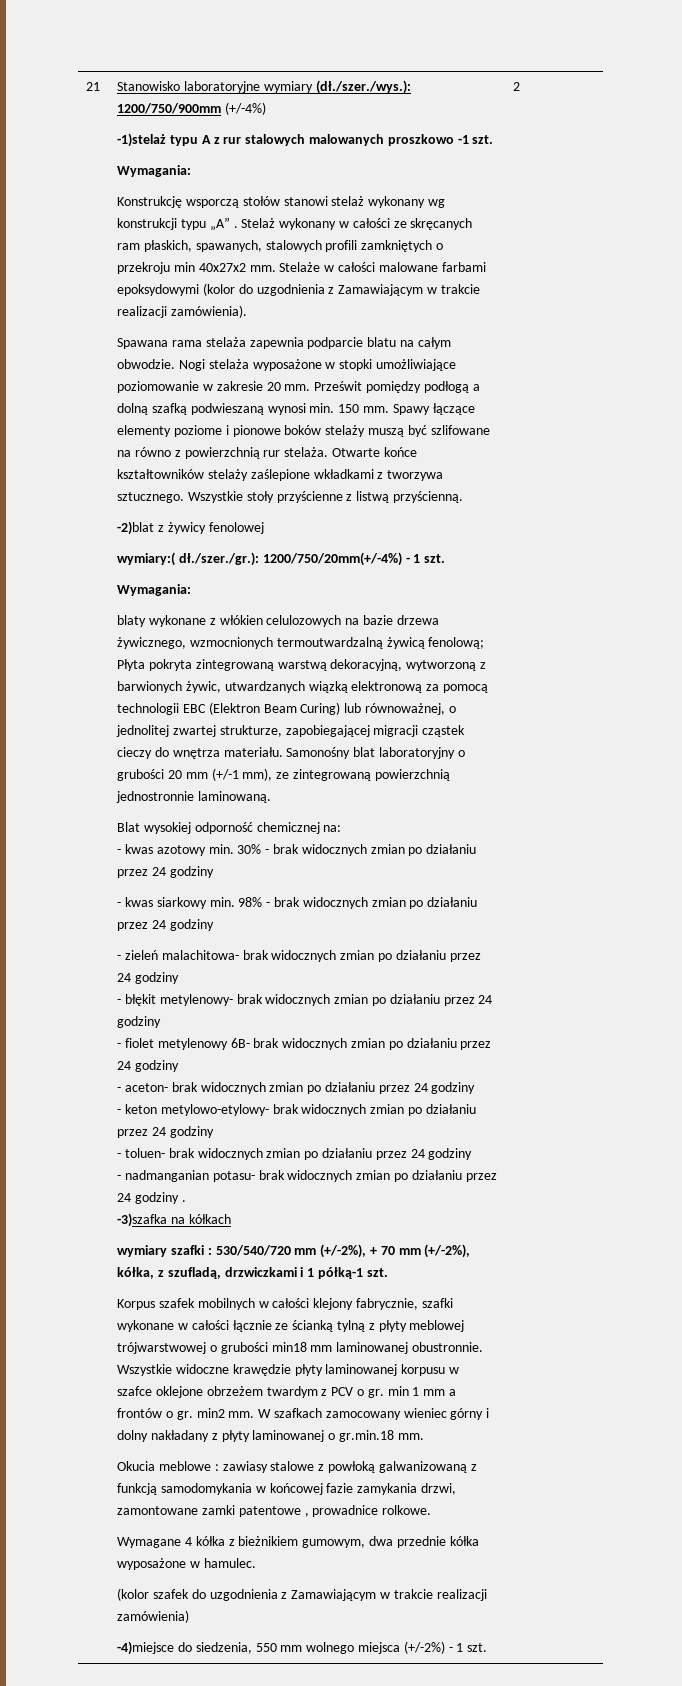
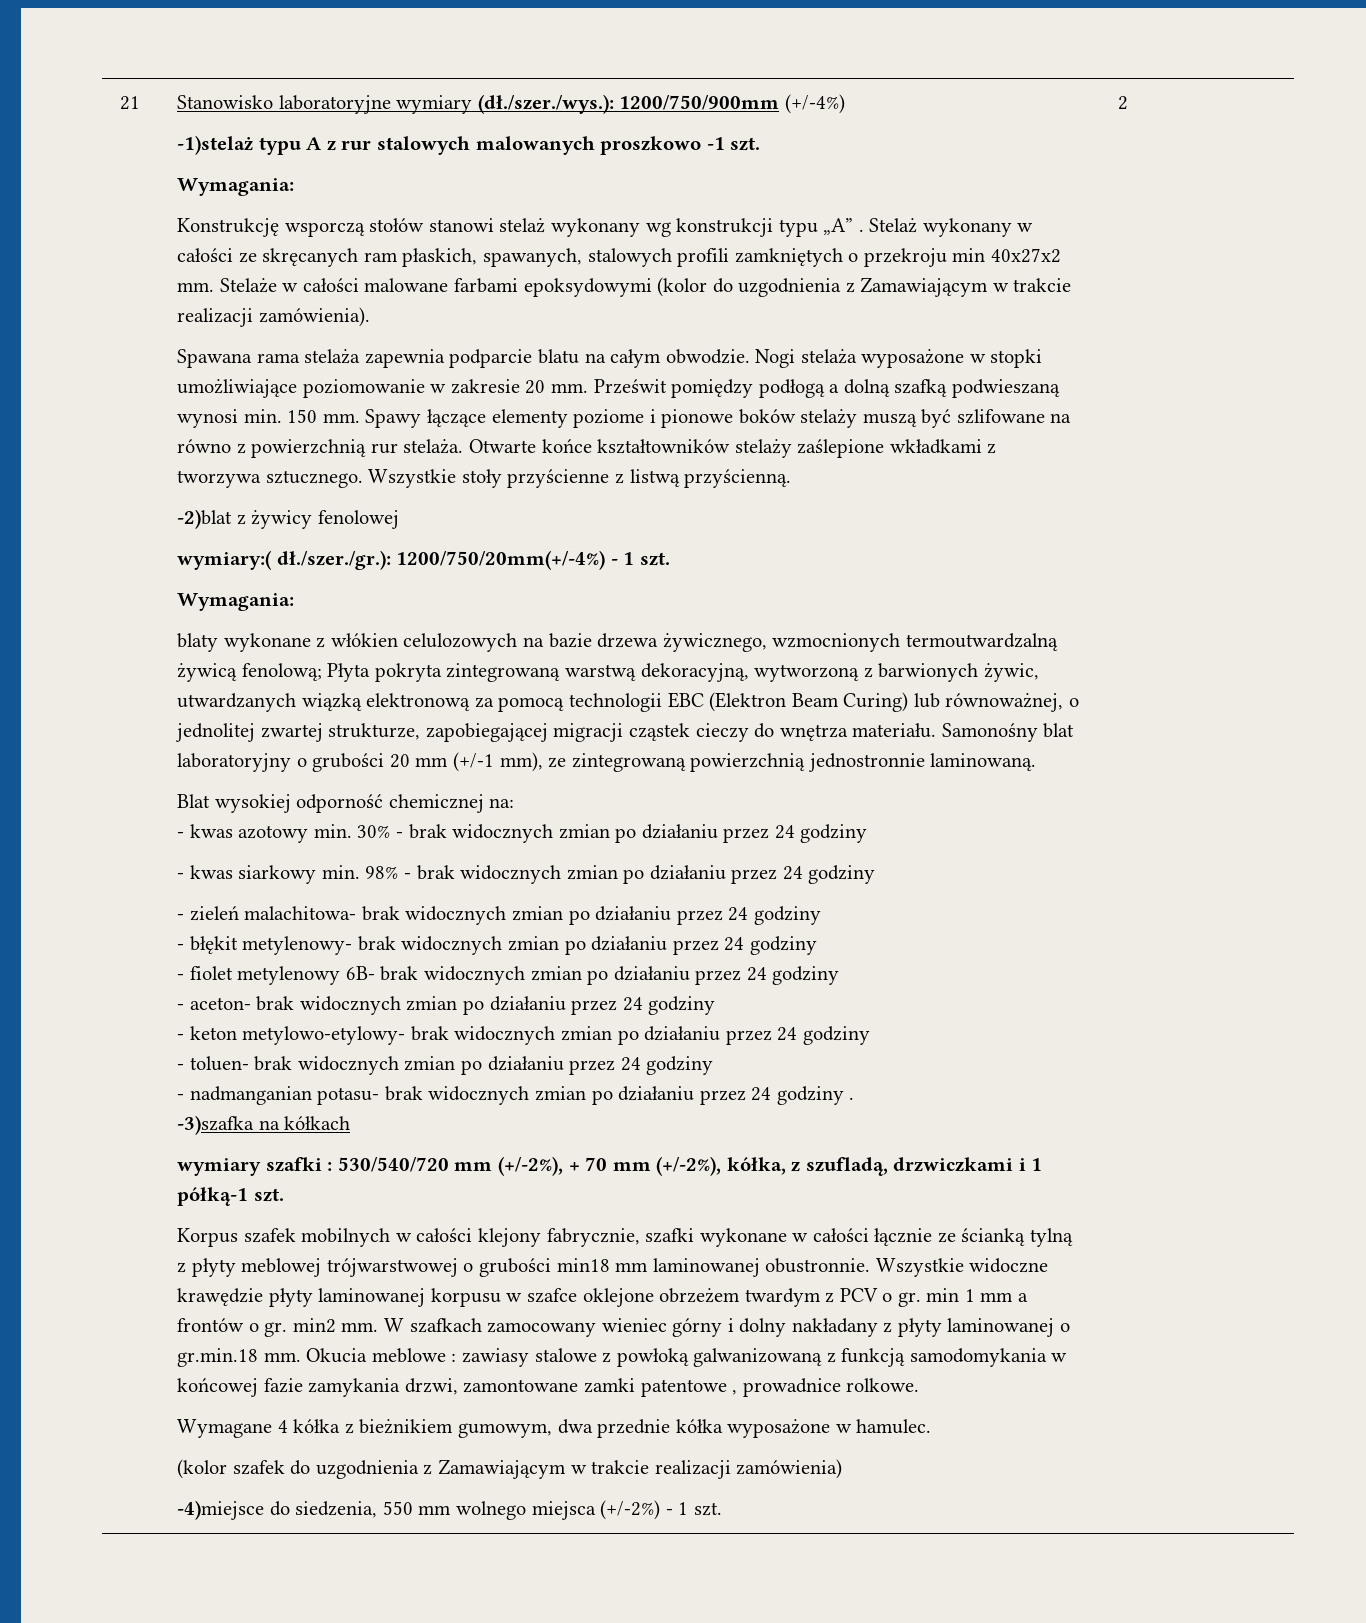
(424, 1436) // -> (301, 1357) none

